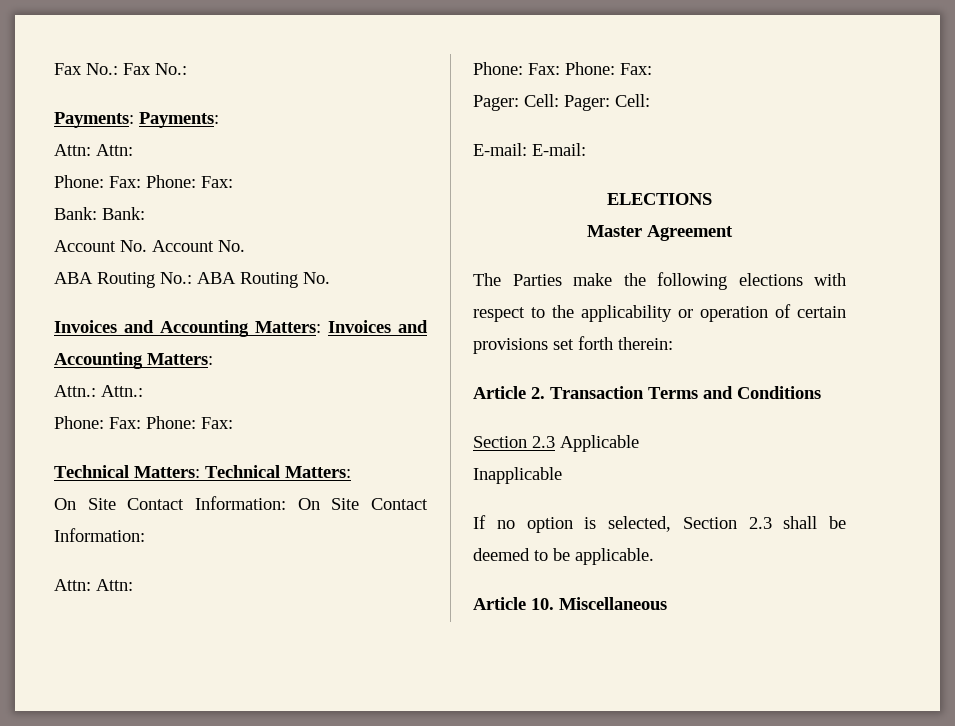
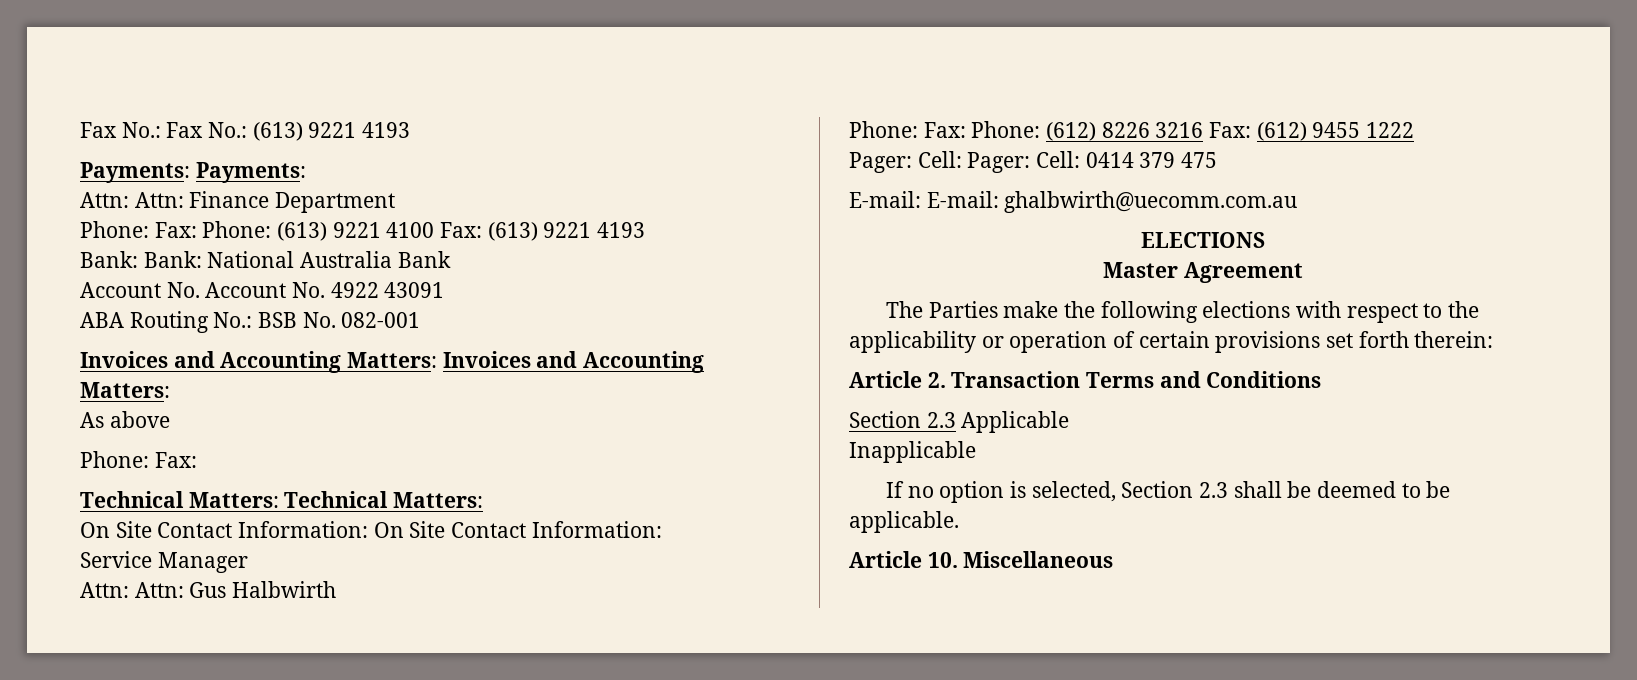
(187, 69) none -> [252,122,411,141] (613) 9221 4193
[54,175,233,188] // Phone: Fax: Phone: Fax: -> [189,191,396,213] [80,221,646,241] Finance Department // Phone: Fax: Phone: (613) 9221 4100 Fax: (613) 9221 4193
(145, 213) none -> [207,251,451,268] National Australia Bank
(245, 246) none -> [330,282,445,298] 4922 43091
[197,272,330,288] ABA Routing No. -> [258,312,421,328] BSB No. 082-001
[54,385,143,397] [54,416,233,429] Attn.: Attn.: // Phone: Fax: Phone: Fax: -> [80,411,170,428] [80,451,197,468] As above // Phone: Fax:
[54,579,133,591] [473,62,652,75] // Attn: Attn: // Phone: Fax: Phone: Fax: -> [80,551,248,573] [80,581,337,598] [849,121,1415,141] // Service Manager // Attn: Attn: Gus Halbwirth // Phone: Fax: Phone: (612) 8226 3216 Fax: (612) 9455 1222
(650, 100) none -> [1085,152,1218,168] 0414 379 475
(586, 149) none -> [1004,191,1298,213] ghalbwirth@uecomm.com.au

